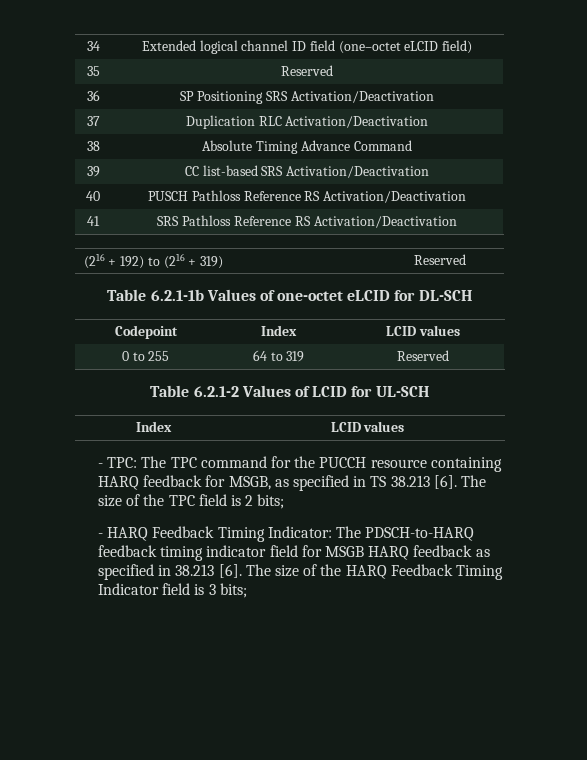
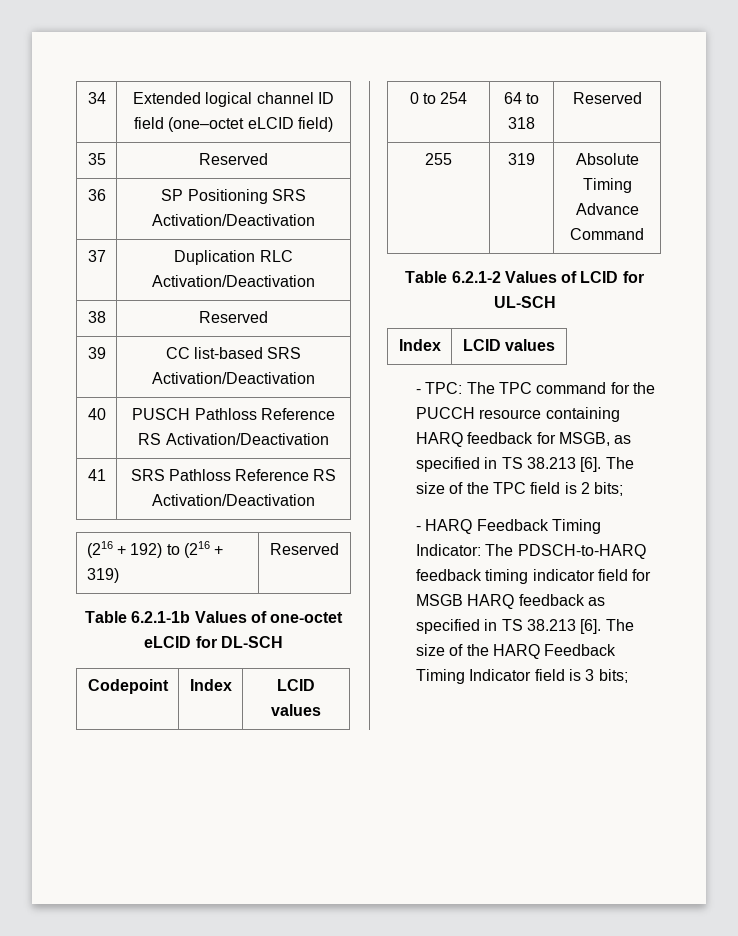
[202,140,412,154] Absolute Timing Advance Command -> [199,311,268,323] Reserved
[148,351,170,361] 255 -> [440,92,468,104] 254
[286,351,305,362] [397,350,449,361] 319 | Reserved -> [508,117,535,129] [572,92,642,104] [425,153,452,165] [508,153,535,165] [575,153,639,165] [582,178,632,193] [575,203,639,215] [570,228,644,240] 318 | Reserved // 255 | 319 | Absolute Timing Advance Command
(172, 570) none -> [501,619,523,631] TS

